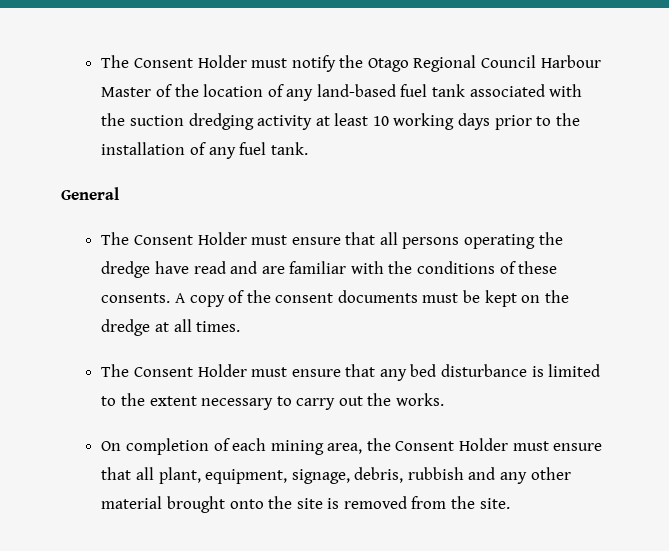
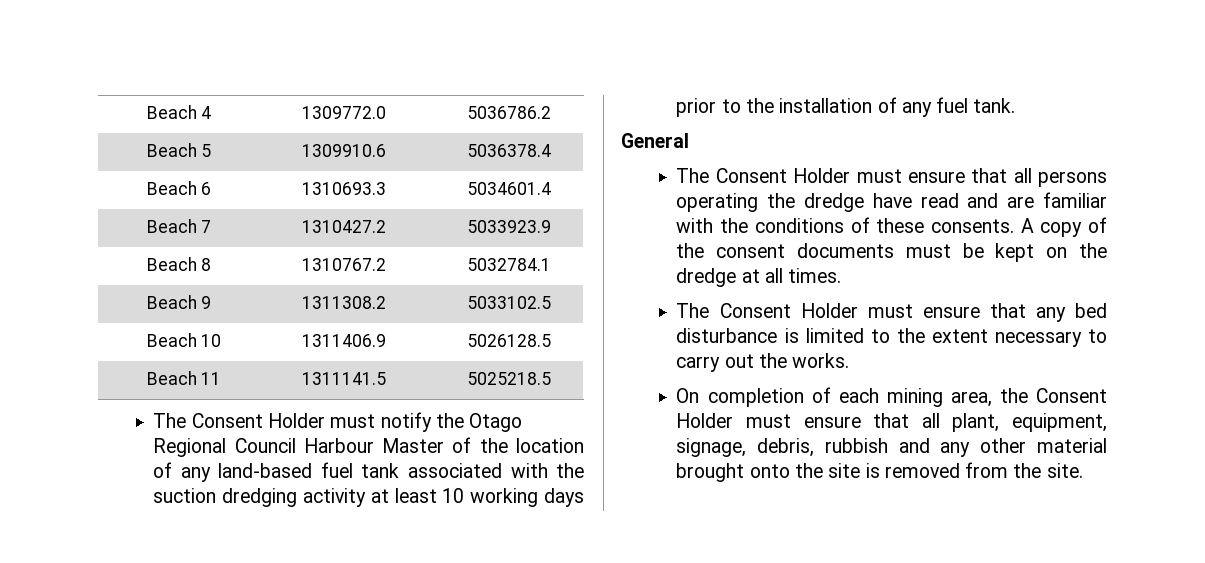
(101, 61) none -> [146,105,212,119] [301,106,386,119] [466,106,551,119] [146,143,212,157] [301,144,386,157] [466,144,551,157] [146,181,212,195] [301,182,386,195] [466,182,551,195] [146,219,212,233] [301,220,386,233] [466,220,551,233] [146,257,212,271] [301,258,386,271] [466,258,551,271] [146,295,212,309] [301,296,386,309] [466,296,551,309] [146,333,222,347] [301,334,386,347] [466,334,551,347] [146,371,222,385] [301,372,386,385] [466,372,551,385] Beach 4 | 1309772.0 | 5036786.2 // Beach 5 | 1309910.6 | 5036378.4 // Beach 6 | 1310693.3 | 5034601.4 // Beach 7 | 1310427.2 | 5033923.9 // Beach 8 | 1310767.2 | 5032784.1 // Beach 9 | 1311308.2 | 5033102.5 // Beach 10 | 1311406.9 | 5026128.5 // Beach 11 | 1311141.5 | 5025218.5 //

